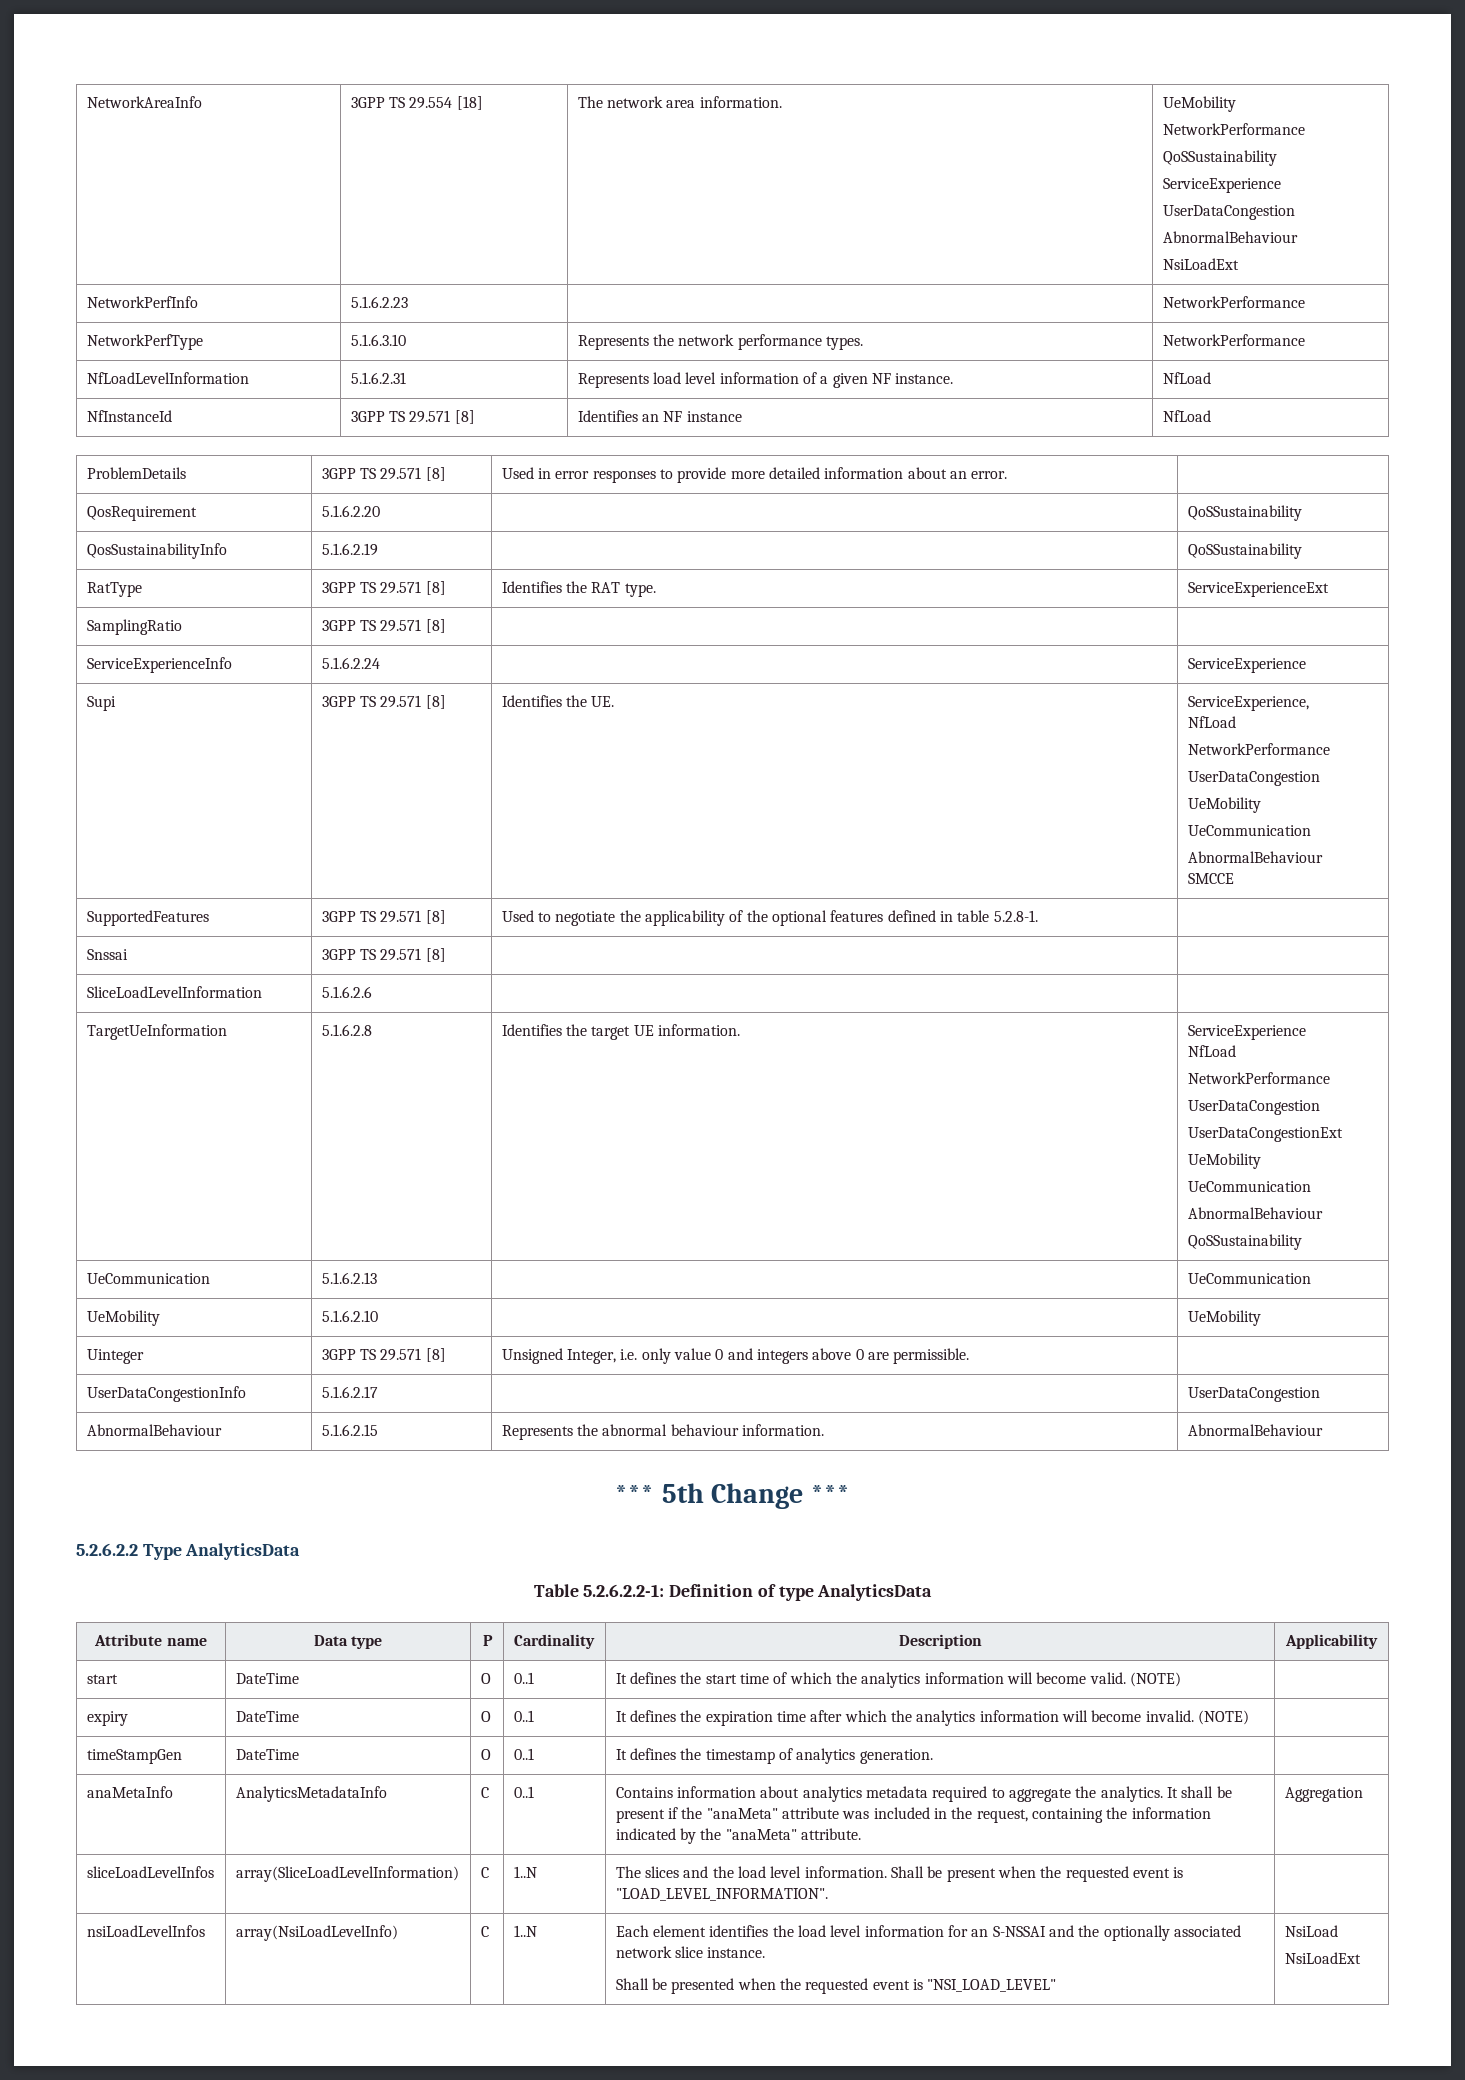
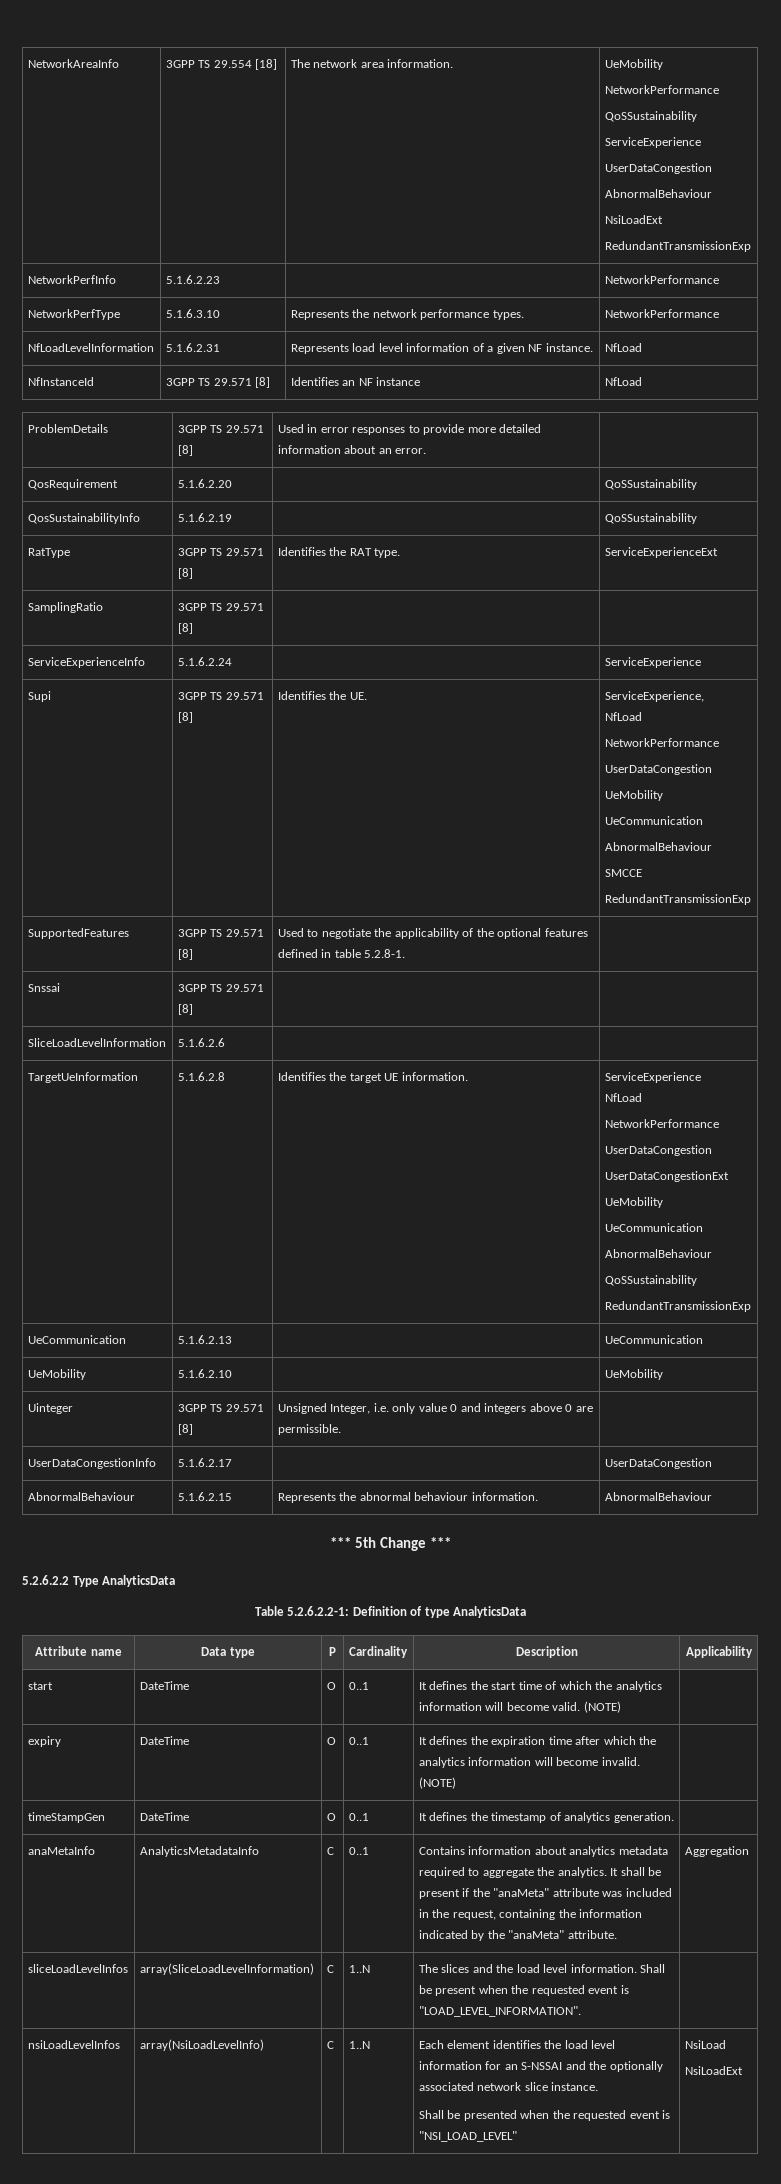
(1239, 264) none -> [604,241,751,252] // RedundantTransmissionExp
(1234, 878) none -> [604,894,751,905] // RedundantTransmissionExp
(1302, 1242) none -> [604,1301,751,1312] // RedundantTransmissionExp

